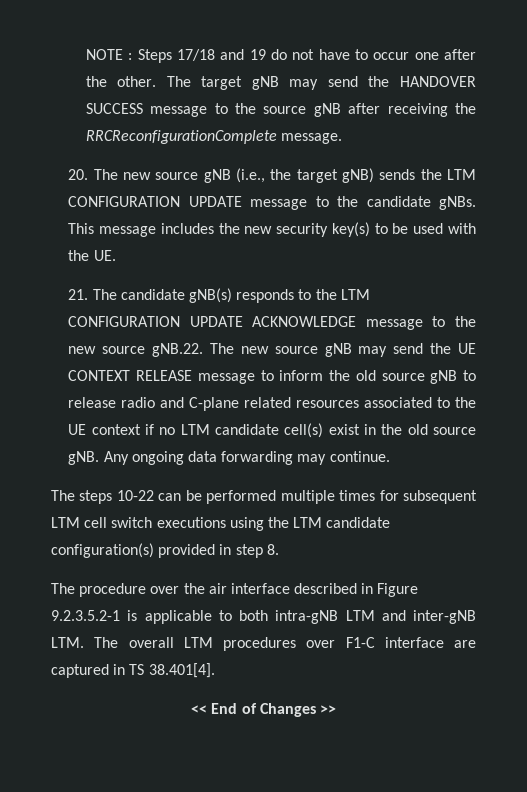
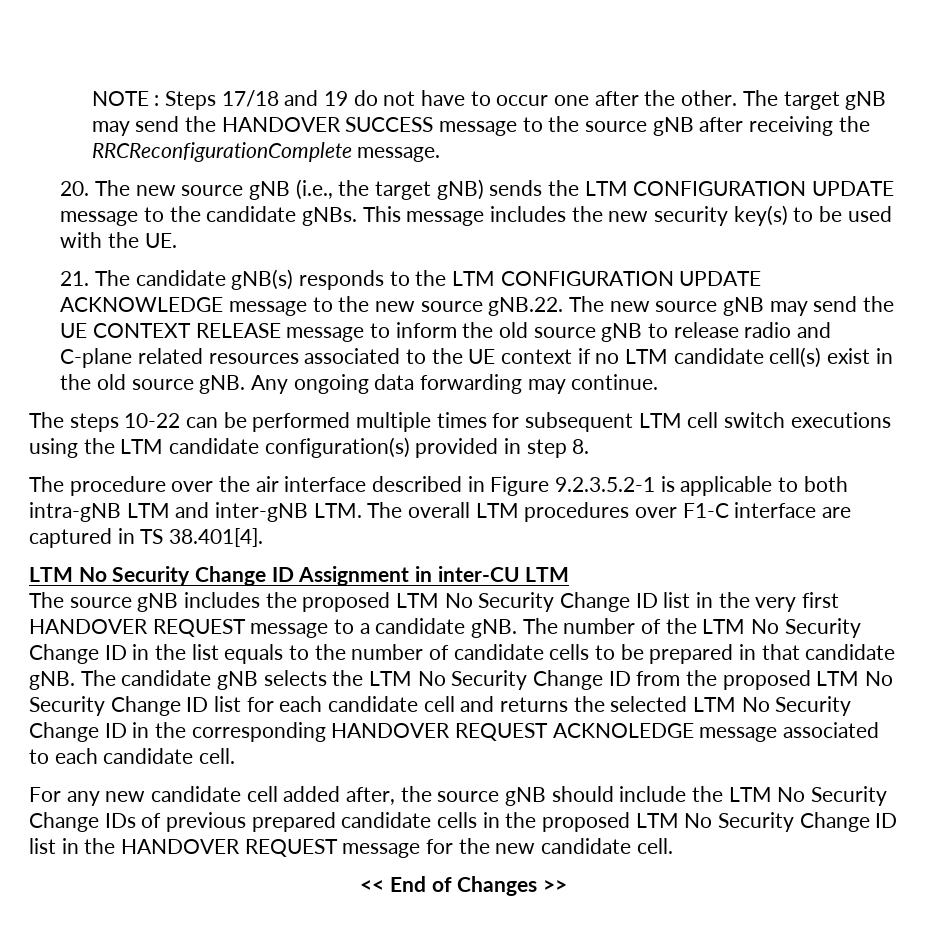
(215, 670) none -> [29,566,570,586] [29,592,840,612] [29,618,861,638] [29,644,896,664] [29,670,894,690] [29,696,852,716] [29,722,880,742] [29,748,236,764] [29,786,888,806] [29,812,898,832] [29,838,673,858] // LTM No Security Change ID Assignment in inter-CU LTM // The source gNB includes the proposed LTM No Security Change ID list in the very first HANDOVER REQUEST message to a candidate gNB. The number of the LTM No Security Change ID in the list equals to the number of candidate cells to be prepared in that candidate gNB. The candidate gNB selects the LTM No Security Change ID from the proposed LTM No Security Change ID list for each candidate cell and returns the selected LTM No Security Change ID in the corresponding HANDOVER REQUEST ACKNOLEDGE message associated to each candidate cell. // For any new candidate cell added after, the source gNB should include the LTM No Security Change IDs of previous prepared candidate cells in the proposed LTM No Security Change ID list in the HANDOVER REQUEST message for the new candidate cell.

